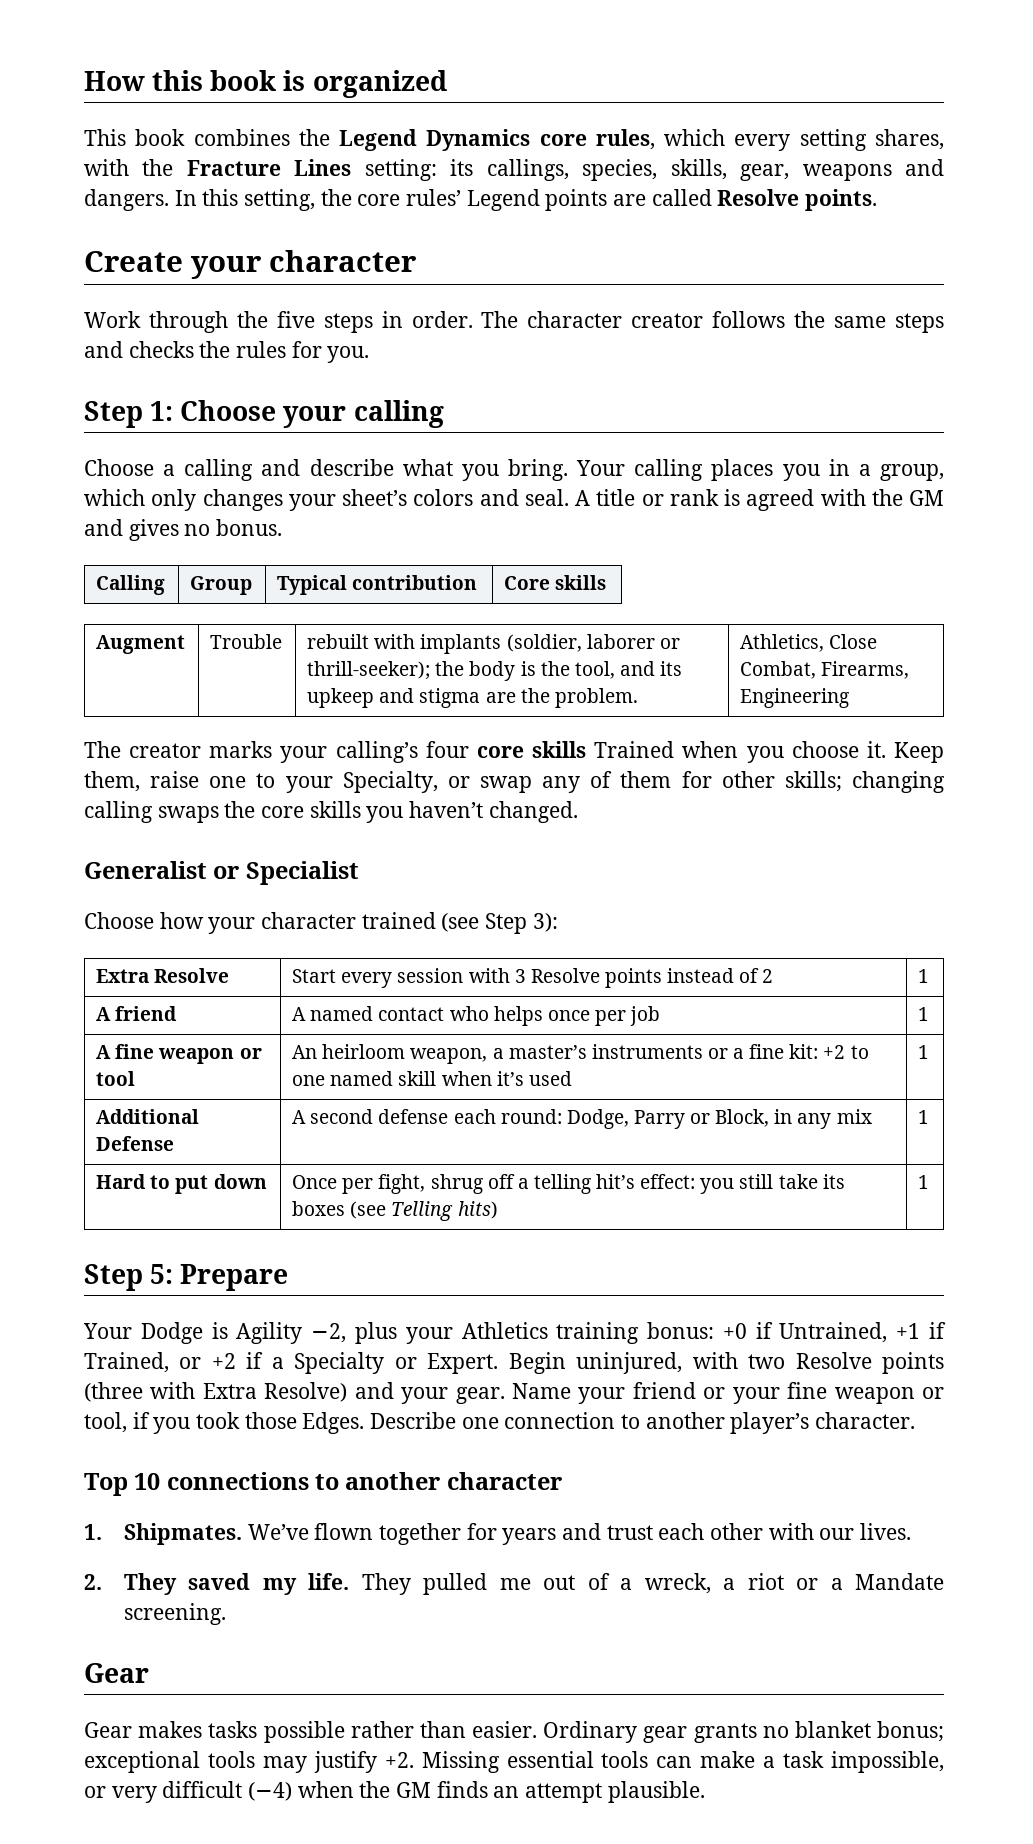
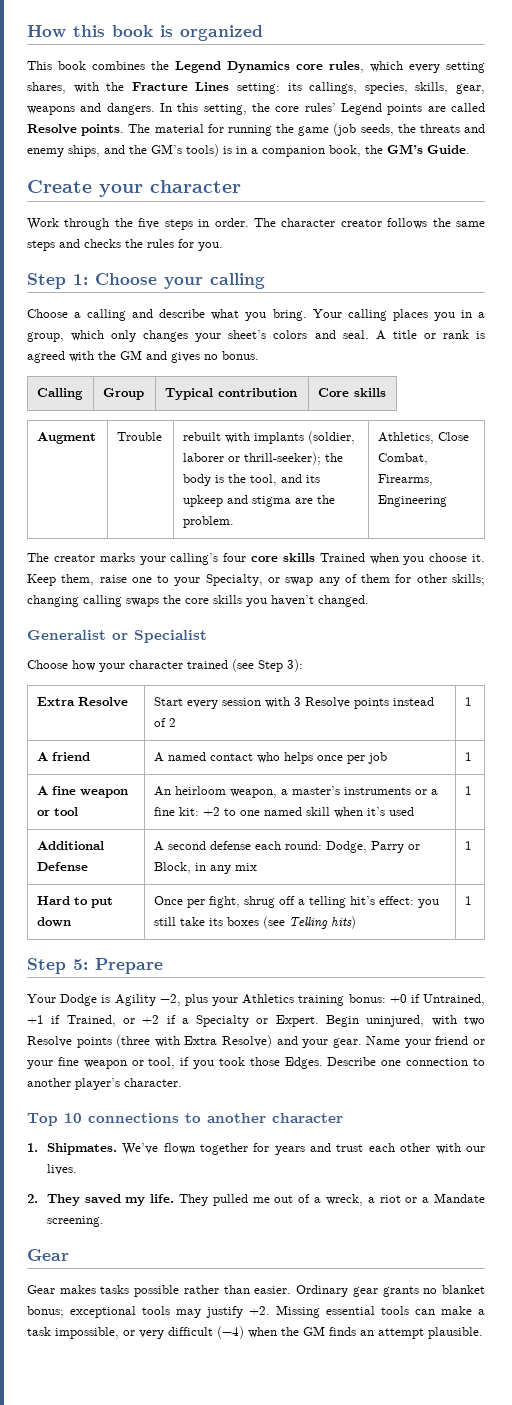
(878, 200) none -> [128,123,486,136] [27,144,470,157] The material for running the game (job seeds, the threats and enemy ships, and the GM’s tools) is in a companion book, the GM’s Guide.

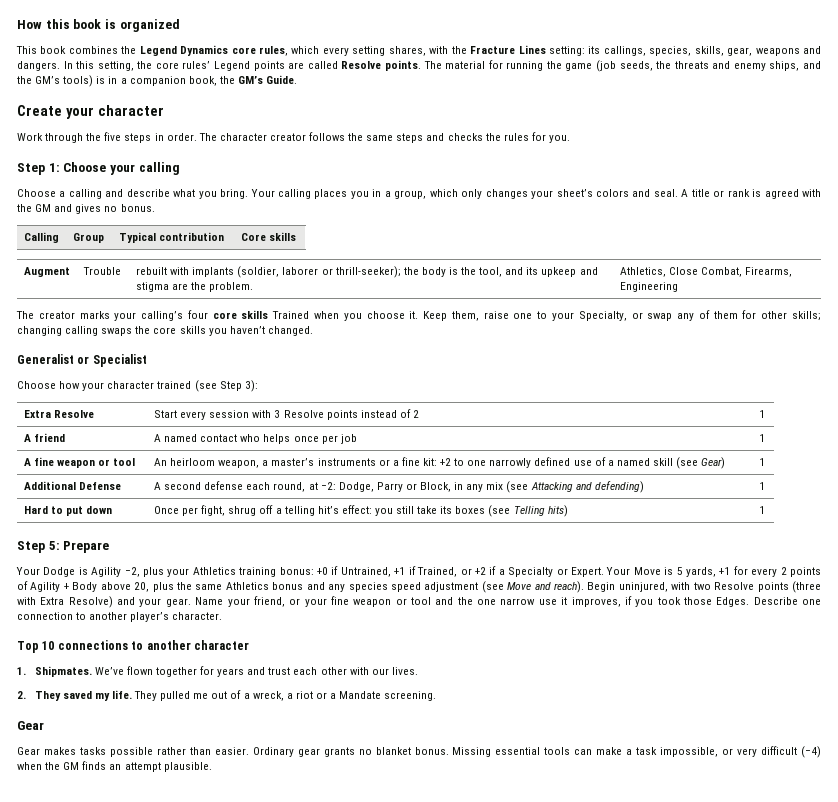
[264,807,415,818] named skill when it’s used -> [489,457,726,469] narrowly defined use of a named skill (see Gear)
[285,841,323,850] round: -> [273,482,336,492] round, at −2:
(258, 867) none -> [506,481,644,493] (see Attacking and defending)
(319, 1021) none -> [606,566,821,577] [17,581,585,593] Your Move is 5 yards, +1 for every 2 points of Agility + Body above 20, plus the same Athletics bonus and any species speed adjustment (see Move and reach).
[435,1036,469,1045] friend -> [253,596,285,607] friend,
[148,1057,176,1069] tool, -> [410,597,621,607] tool and the one narrow use it improves,
[27,1306,270,1318] bonus; exceptional tools may justify +2. -> [414,747,449,755] bonus.

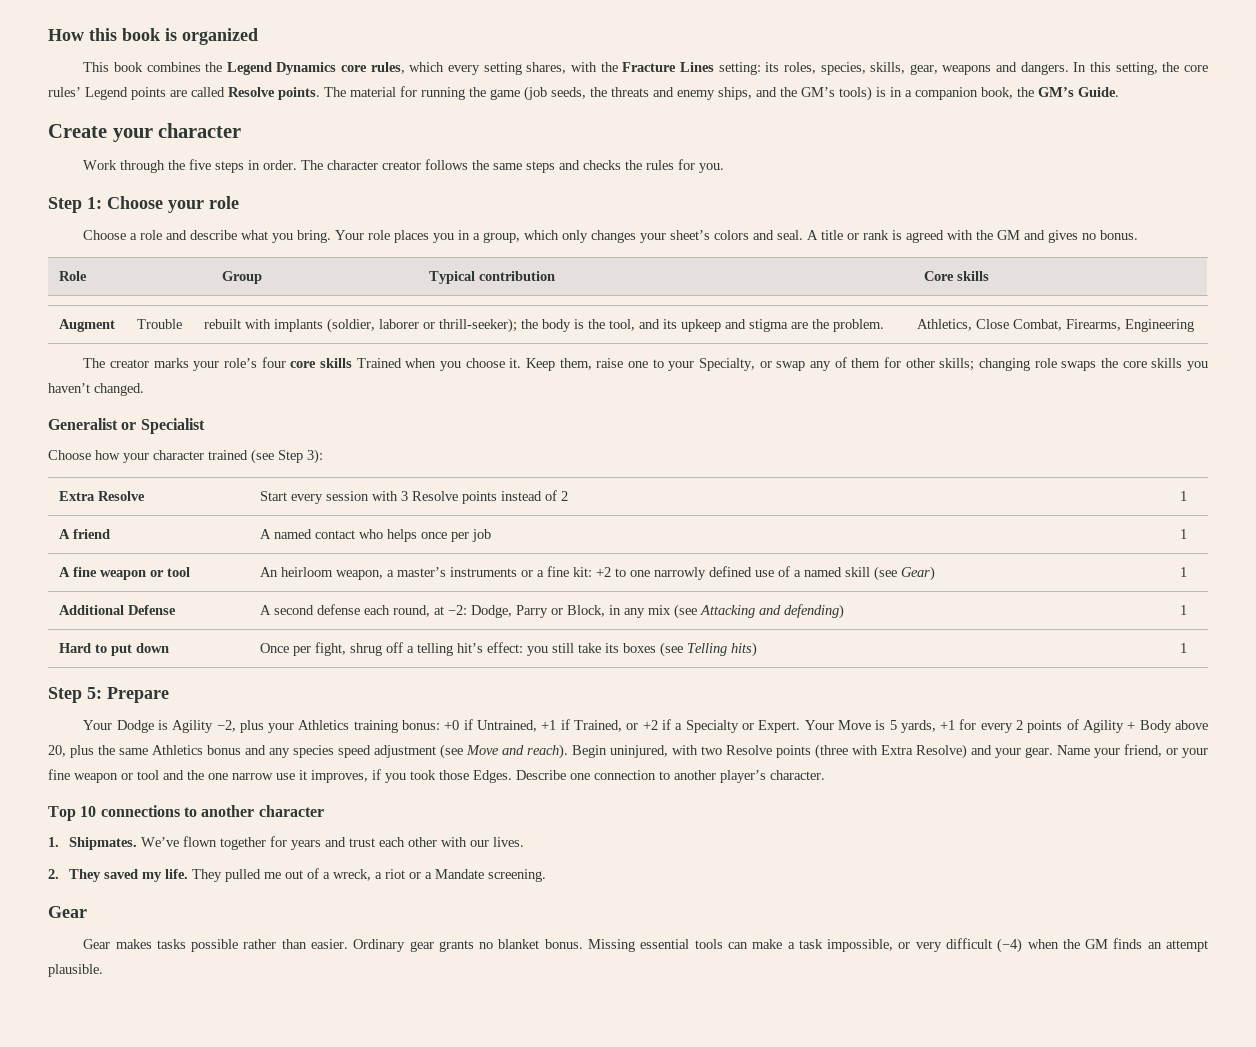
[603,46,646,56] callings, -> [783,62,816,74] roles,
[138,162,180,175] calling -> [209,196,239,209] role
[68,189,102,199] calling -> [140,230,163,240] role
[278,189,312,199] calling -> [368,230,391,240] role
[23,232,59,243] Calling -> [58,271,87,281] Role
[141,311,184,321] calling’s -> [223,358,257,368] role’s
[65,326,99,336] calling -> [1034,358,1057,368] role

